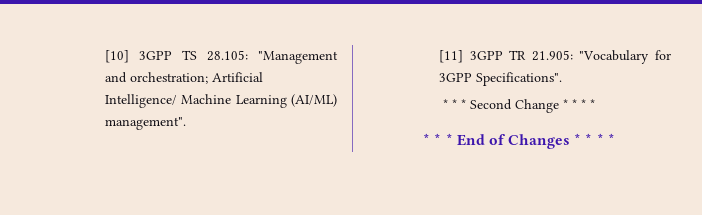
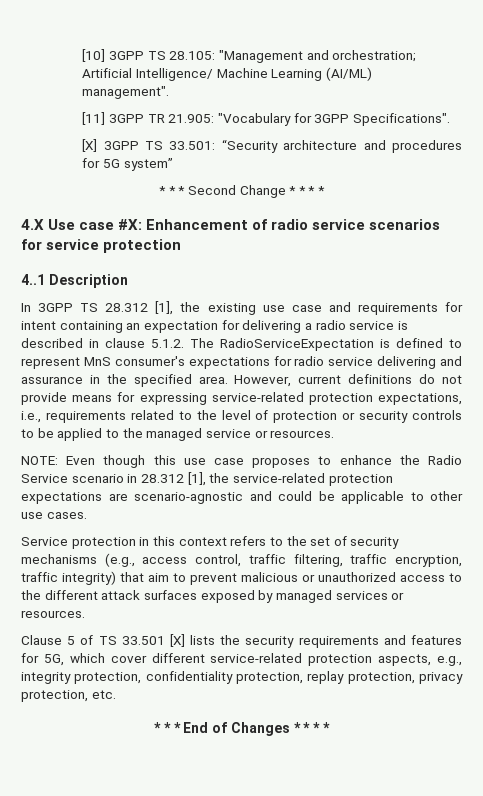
(562, 79) none -> [82,139,463,153] [82,158,173,171] // [X] 3GPP TS 33.501: “Security architecture and procedures for 5G system”
(595, 104) none -> [21,219,441,230] [21,239,182,253] [21,274,128,288] [21,301,463,315] [21,320,408,333] [21,338,462,351] [21,356,462,369] [21,374,463,387] [21,392,462,405] [21,410,462,423] [21,428,335,441] [21,455,462,468] [21,472,393,486] [21,491,463,504] [21,512,87,519] [21,536,400,549] [21,553,463,567] [21,571,462,585] [21,590,405,603] [21,610,85,618] [21,634,463,648] [21,653,462,666] [21,671,463,684] [21,690,116,702] // 4.X Use case #X: Enhancement of radio service scenarios for service protection // 4..1 Description // In 3GPP TS 28.312 [1], the existing use case and requirements for intent containing an expectation for delivering a radio service is described in clause 5.1.2. The RadioServiceExpectation is defined to represent MnS consumer's expectations for radio service delivering and assurance in the specified area. However, current definitions do not provide means for expressing service-related protection expectations, i.e., requirements related to the level of protection or security controls to be applied to the managed service or resources. // NOTE: Even though this use case proposes to enhance the Radio Service scenario in 28.312 [1], the service-related protection expectations are scenario-agnostic and could be applicable to other use cases. // Service protection in this context refers to the set of security mechanisms (e.g., access control, traffic filtering, traffic encryption, traffic integrity) that aim to prevent malicious or unauthorized access to the different attack surfaces exposed by managed services or resources. // Clause 5 of TS 33.501 [X] lists the security requirements and features for 5G, which cover different service-related protection aspects, e.g., integrity protection, confidentiality protection, replay protection, privacy protection, etc.

